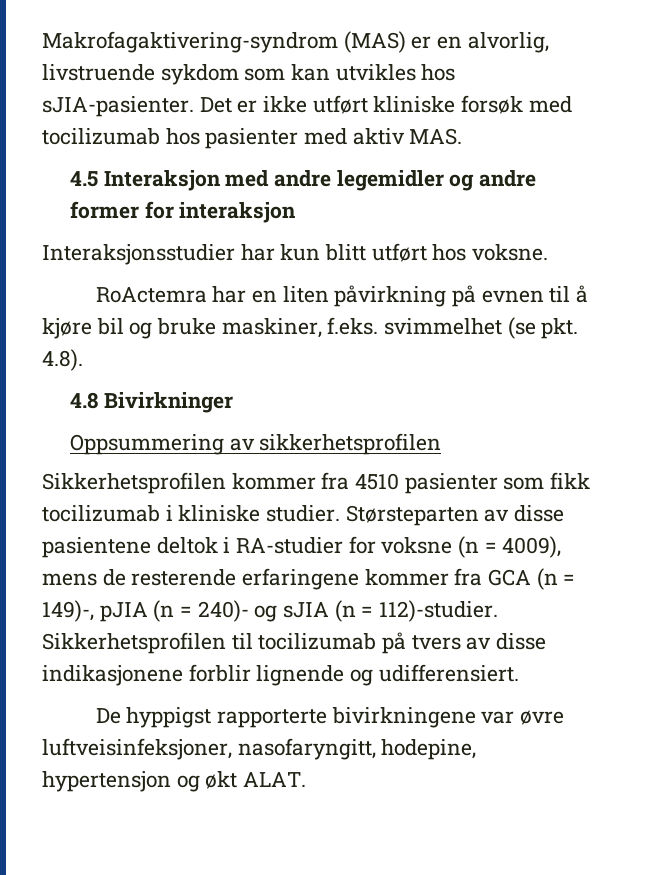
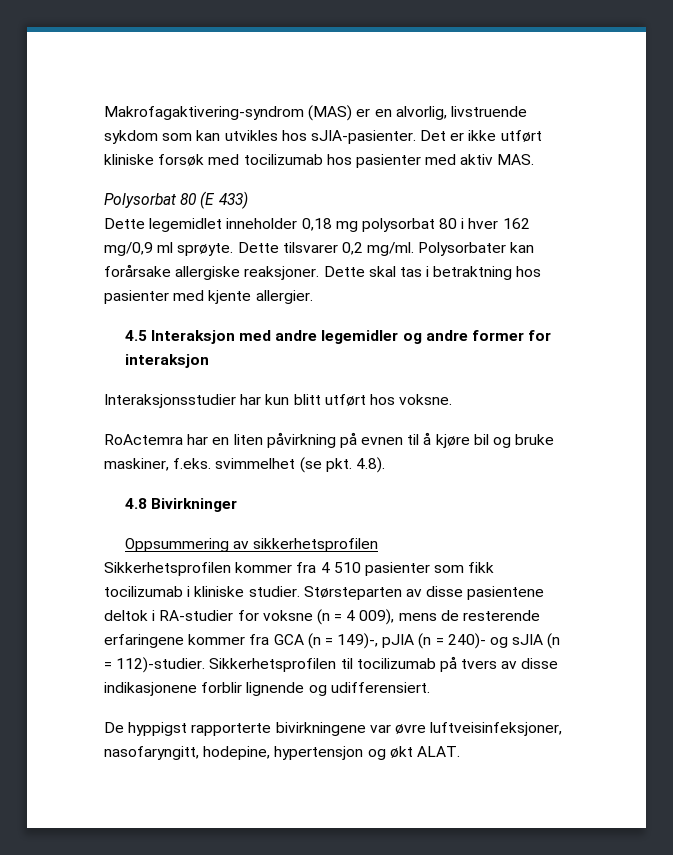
(463, 136) none -> [104,191,248,209] [104,218,530,232] [104,242,535,256] [104,264,542,280] [104,290,313,304] // Polysorbat 80 (E 433) // Dette legemidlet inneholder 0,18 mg polysorbat 80 i hver 162 mg/0,9 ml sprøyte. Dette tilsvarer 0,2 mg/ml. Polysorbater kan forårsake allergiske reaksjoner. Dette skal tas i betraktning hos pasienter med kjente allergier.
[355,473,400,490] 4510 -> [320,562,361,573] 4 510
[502,536,562,558] 4009), -> [346,609,395,625] 4 009),

